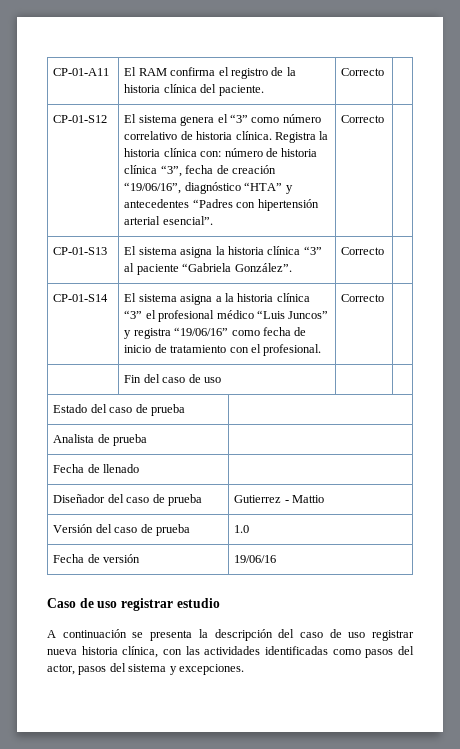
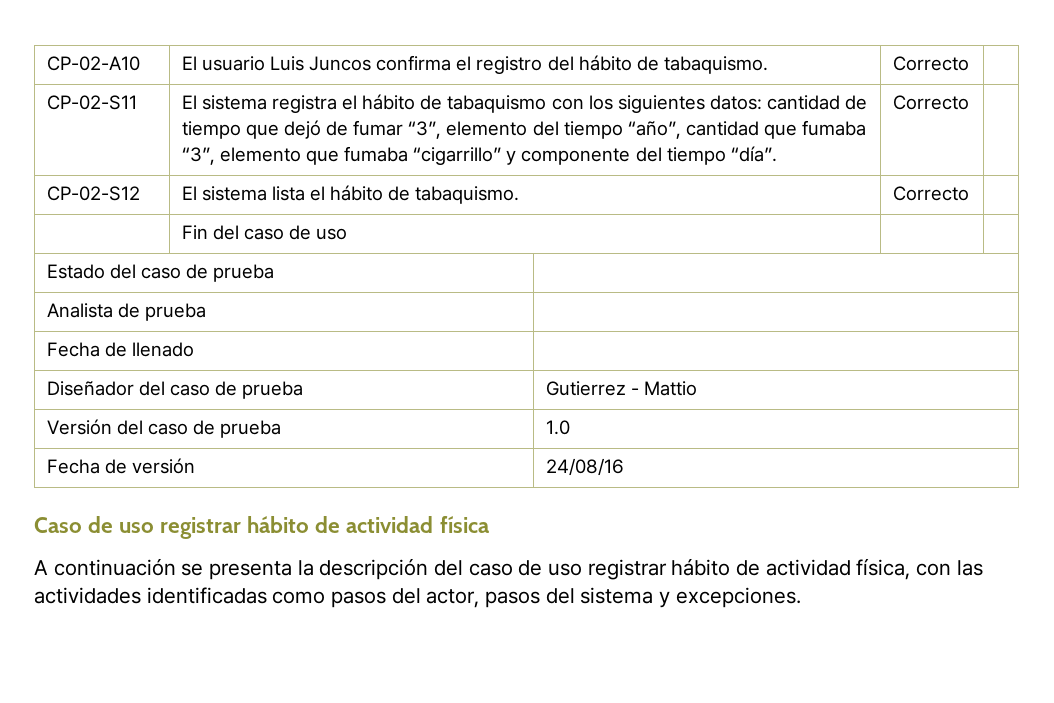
[53,68,110,76] [124,67,296,79] [124,84,264,96] [341,68,385,76] [53,115,108,123] [124,114,321,126] [124,131,329,143] [124,148,318,157] [124,165,276,177] [124,182,293,194] [124,199,319,211] [124,216,213,225] [341,115,385,123] [53,247,108,255] [124,246,322,258] [124,263,292,275] [341,247,385,255] [53,294,109,302] [124,293,310,305] [124,310,329,322] [124,327,307,339] [124,344,322,356] CP-01-A11 | El RAM confirma el registro de la historia clínica del paciente. | Correcto | // CP-01-S12 | El sistema genera el “3” como número correlativo de historia clínica. Registra la historia clínica con: número de historia clínica “3”, fecha de creación “19/06/16”, diagnóstico “HTA” y antecedentes “Padres con hipertensión arterial esencial”. | Correcto | // CP-01-S13 | El sistema asigna la historia clínica “3” al paciente “Gabriela González”. | Correcto | // CP-01-S14 | El sistema asigna a la historia clínica “3” el profesional médico “Luis Juncos” y registra “19/06/16” como fecha de inicio de tratamiento con el profesional. -> [46,56,140,71] [181,55,768,74] [892,56,969,71] [46,95,137,110] [181,94,868,113] [181,120,867,139] [181,146,777,165] [892,95,969,110] [46,186,140,201] [181,185,520,204] CP-02-A10 | El usuario Luis Juncos confirma el registro del hábito de tabaquismo. | Correcto | // CP-02-S11 | El sistema registra el hábito de tabaquismo con los siguientes datos: cantidad de tiempo que dejó de fumar “3”, elemento del tiempo “año”, cantidad que fumaba “3”, elemento que fumaba “cigarrillo” y componente del tiempo “día”. | Correcto | // CP-02-S12 | El sistema lista el hábito de tabaquismo.
[234,555,277,563] 19/06/16 -> [545,458,624,476] 24/08/16
[176,598,220,608] estudio -> [247,516,489,533] hábito de actividad física
[47,646,159,658] nueva historia clínica, -> [671,558,911,580] hábito de actividad física,

